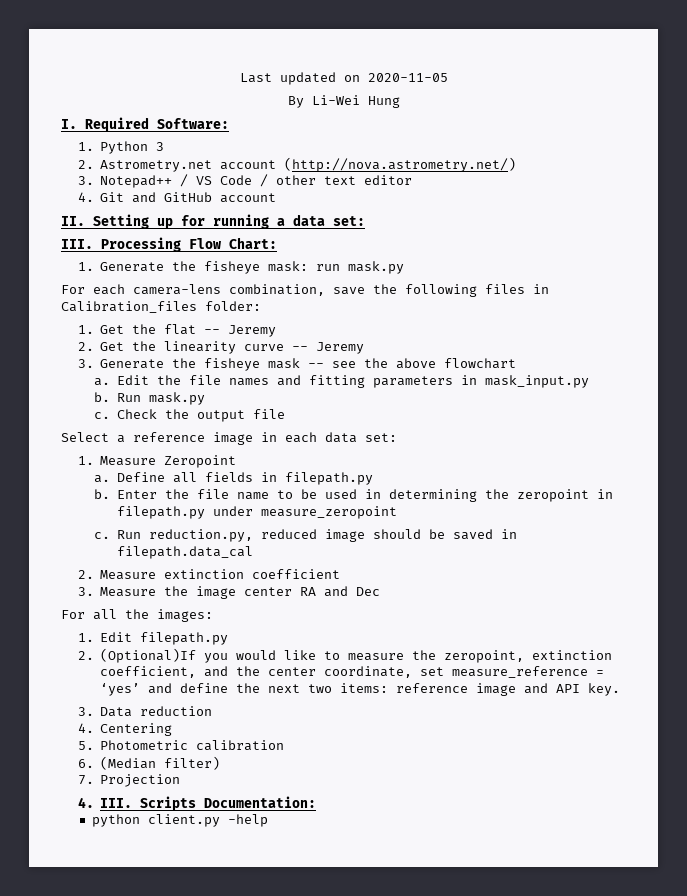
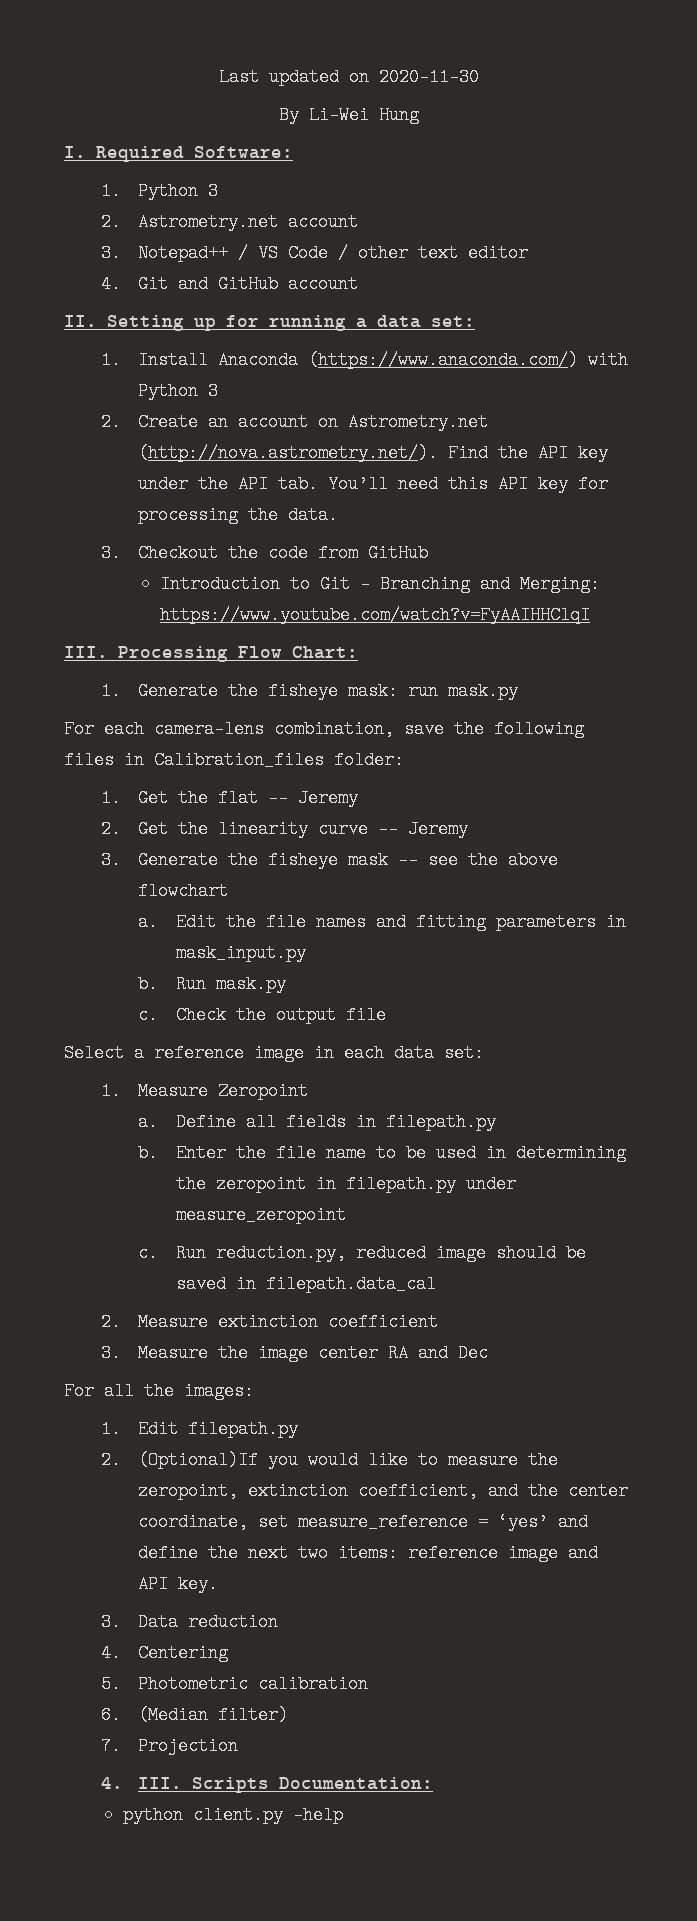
[367,73,448,82] 2020-11-05 -> [378,68,479,86] 2020-11-30
[284,157,517,172] (http://nova.astrometry.net/) -> (359, 222) none
(365, 221) none -> [101,351,629,369] [138,382,219,400] [101,413,489,431] [138,444,609,462] [138,475,609,493] [138,506,339,524] [101,544,429,562] [159,575,600,593] [159,606,590,624] // 1. Install Anaconda (https://www.anaconda.com/) with Python 3 // 2. Create an account on Astrometry.net (http://nova.astrometry.net/). Find the API key under the API tab. You’ll need this API key for processing the data. // 3. Checkout the code from GitHub // Introduction to Git – Branching and Merging: https://www.youtube.com/watch?v=FyAAIHHClqI

